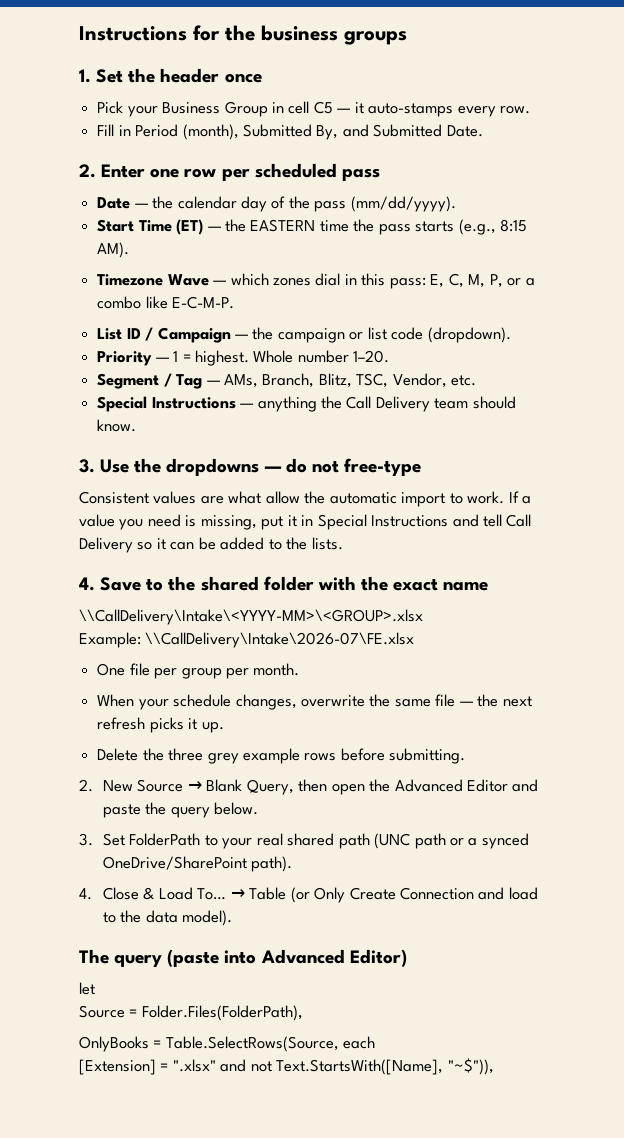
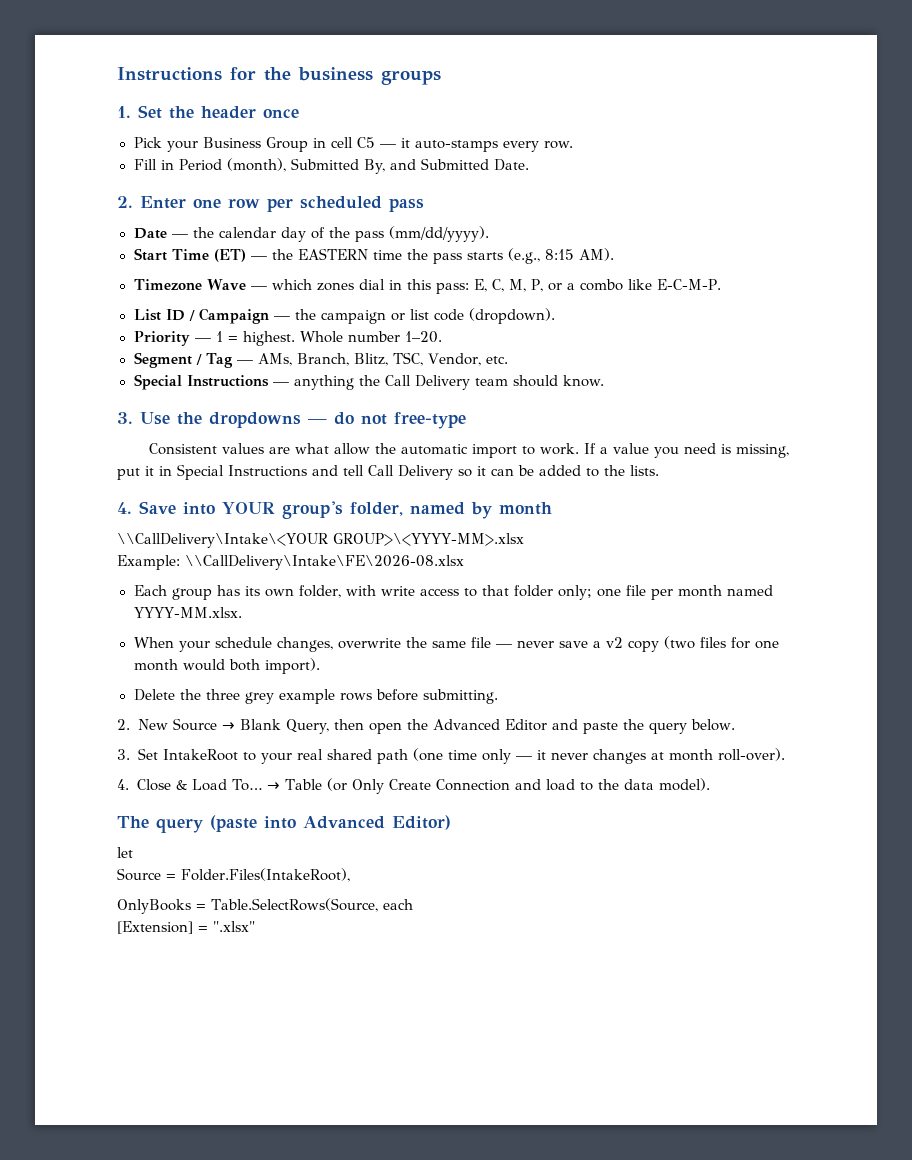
[146,576,489,591] [79,609,423,625] [79,632,415,648] [97,663,300,679] to the shared folder with the exact name // \\CallDelivery\Intake\<YYYY-MM>\<GROUP>.xlsx // Example: \\CallDelivery\Intake\2026-07\FE.xlsx // One file per group per month. -> [183,501,552,519] [117,533,524,548] [117,555,464,570] [133,585,773,600] [133,607,242,618] into YOUR group's folder, named by month // \\CallDelivery\Intake\<YOUR GROUP>\<YYYY-MM>.xlsx // Example: \\CallDelivery\Intake\FE\2026-08.xlsx // Each group has its own folder, with write access to that folder only; one file per month named YYYY-MM.xlsx.
[477,694,532,707] [97,717,224,733] the next refresh picks it up. -> [516,636,779,652] [133,658,320,674] never save a v2 copy (two files for one month would both import).
[129,833,201,846] FolderPath -> [162,749,238,761] IntakeRoot
[374,833,529,849] [102,856,293,872] (UNC path or a synced OneDrive/SharePoint path). -> [412,748,785,764] (one time only — it never changes at month roll-over).
[141,1005,303,1021] Folder.Files(FolderPath), -> [181,868,350,882] Folder.Files(IntakeRoot),
[220,1058,494,1075] and not Text.StartsWith([Name], "~$")), -> (255, 926) none

